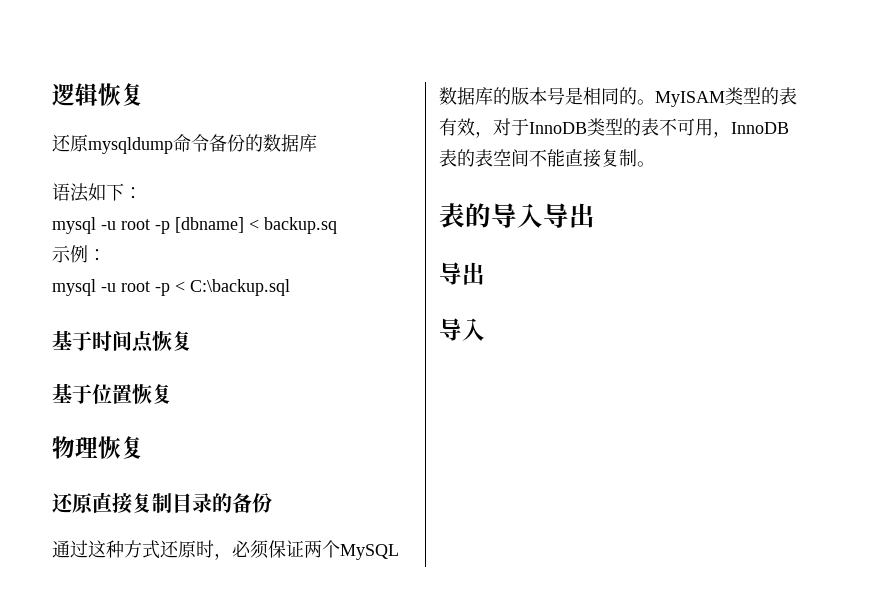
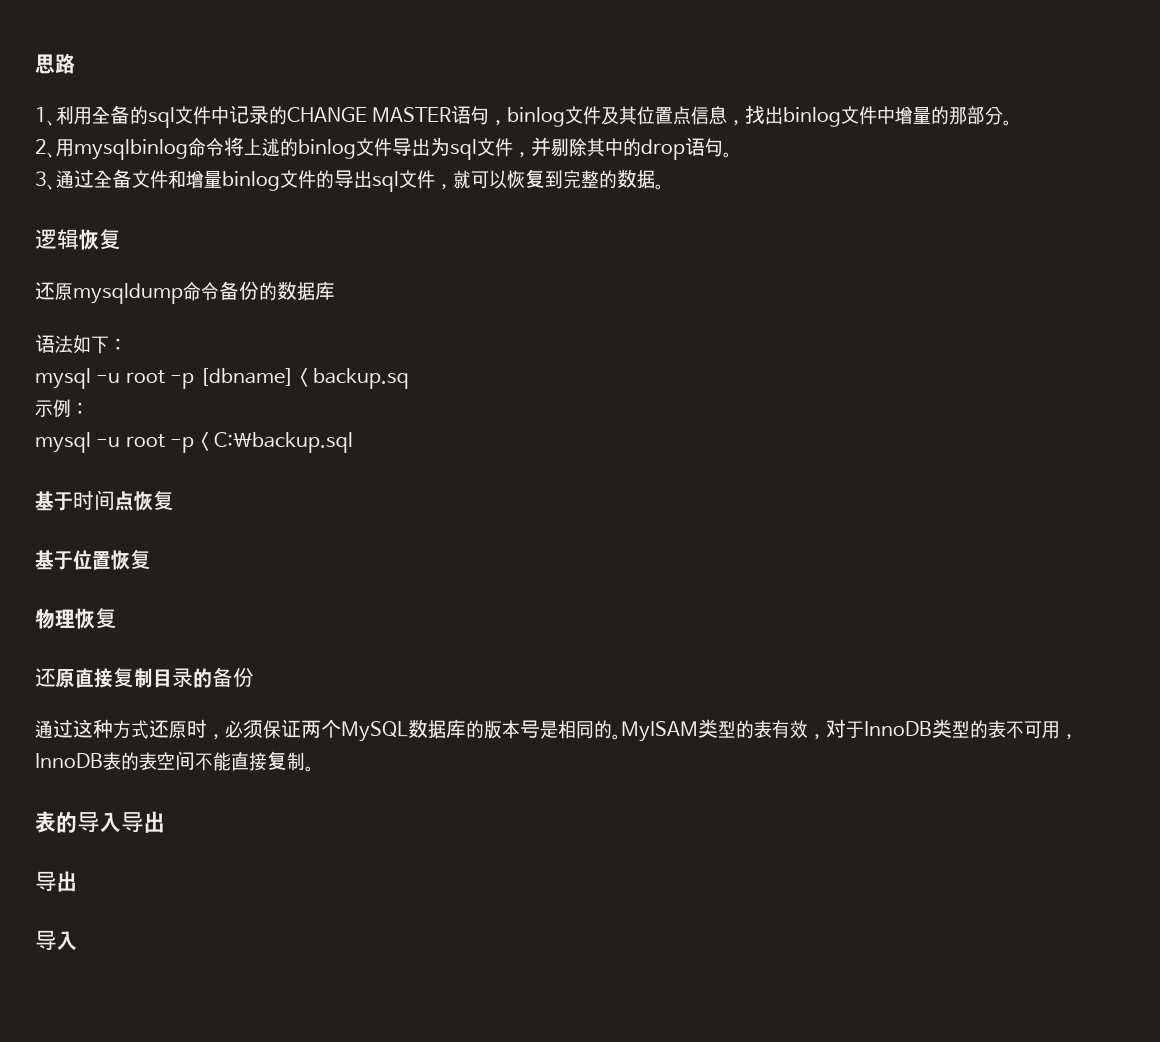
(52, 94) none -> [35,53,75,74] [35,105,1013,128] [35,137,732,160] [35,169,664,192] 思路 // 1、利用全备的sql文件中记录的CHANGE MASTER语句，binlog文件及其位置点信息，找出binlog文件中增量的那部分。 // 2、用mysqlbinlog命令将上述的binlog文件导出为sql文件，并剔除其中的drop语句。 // 3、通过全备文件和增量binlog文件的导出sql文件，就可以恢复到完整的数据。 //

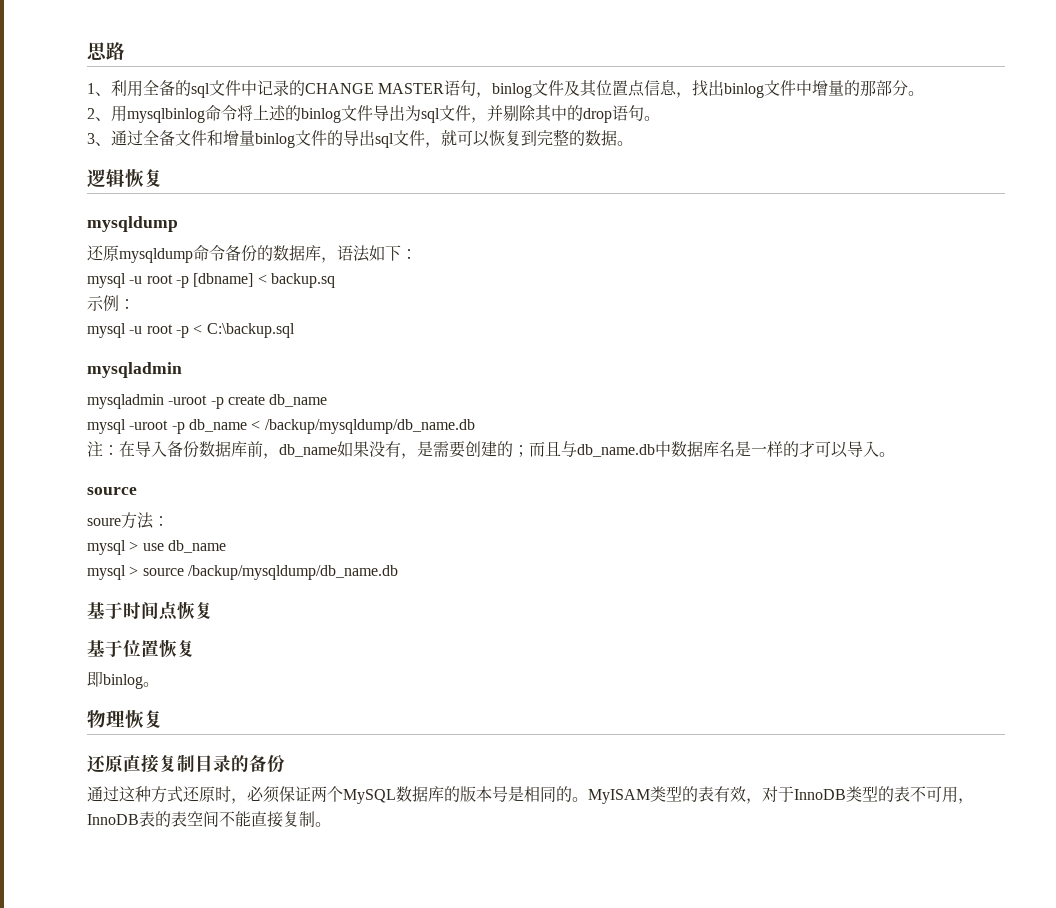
(121, 239) none -> [87,216,178,232] // mysqldump
(335, 290) // -> [321,257,337,263] ，
(353, 442) none -> [87,362,182,378] [87,394,328,409] [87,419,475,434] [87,441,895,459] [87,487,137,495] [87,512,169,529] [87,540,226,555] [87,565,398,580] // mysqladmin // mysqladmin -uroot -p create db_name // mysql -uroot -p db_name < /backup/mysqldump/db_name.db // 注：在导入备份数据库前，db_name如果没有，是需要创建的；而且与db_name.db中数据库名是一样的才可以导入。 // source // soure方法： // mysql > use db_name // mysql > source /backup/mysqldump/db_name.db
(151, 559) none -> [87,671,159,689] // 即binlog。
[35,811,165,833] [35,871,77,892] [35,930,77,950] // 表的导入导出 // 导出 // 导入 -> (331, 824) none

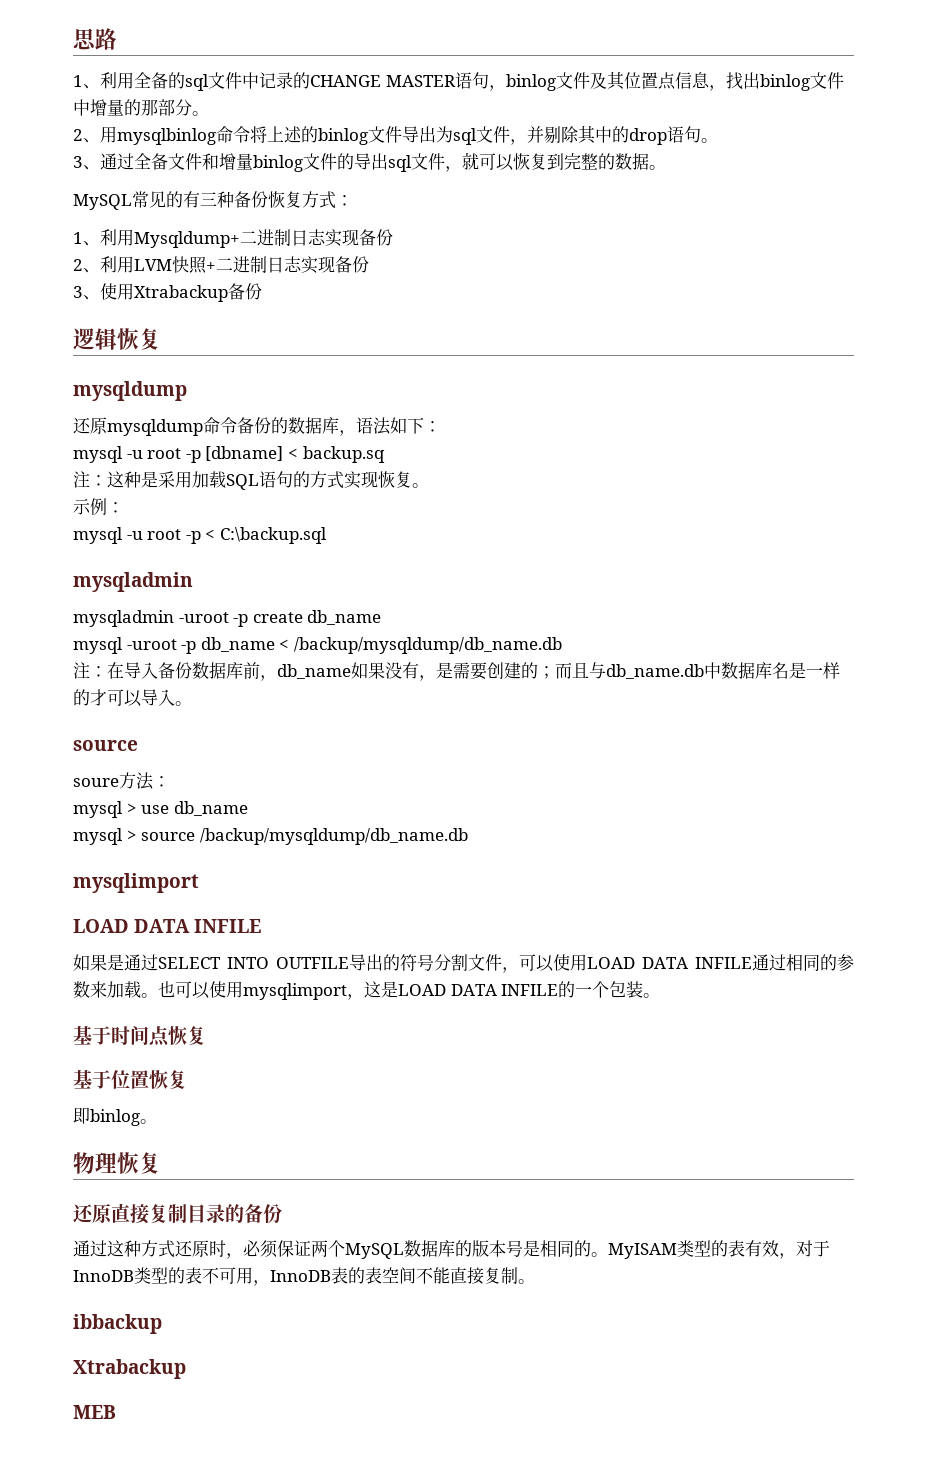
(633, 143) none -> [73,191,353,210] [73,229,393,248] [73,256,369,274] [73,283,262,302] // MySQL常见的有三种备份恢复方式： // 1、利用Mysqldump+二进制日志实现备份 // 2、利用LVM快照+二进制日志实现备份 // 3、使用Xtrabackup备份
(335, 280) none -> [73,471,429,490] // 注：这种是采用加载SQL语句的方式实现恢复。
(398, 572) none -> [73,873,199,893] [73,919,262,933] [73,954,854,973] [73,981,661,1000] // mysqlimport // LOAD DATA INFILE // 如果是通过SELECT INTO OUTFILE导出的符号分割文件，可以使用LOAD DATA INFILE通过相同的参数来加载。也可以使用mysqlimport，这是LOAD DATA INFILE的一个包装。
(331, 824) none -> [73,1314,162,1334] [73,1359,186,1379] [73,1405,116,1419] // ibbackup // Xtrabackup // MEB

